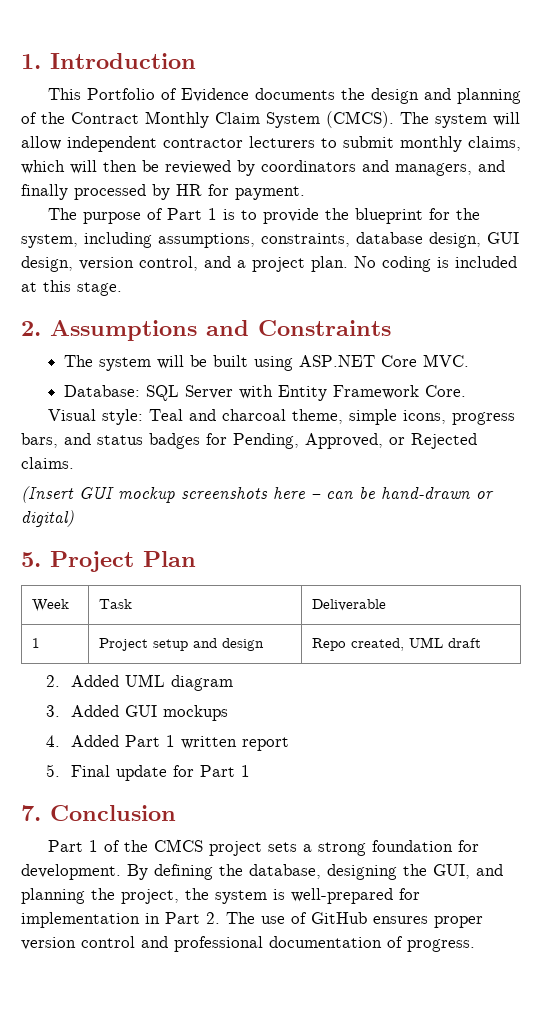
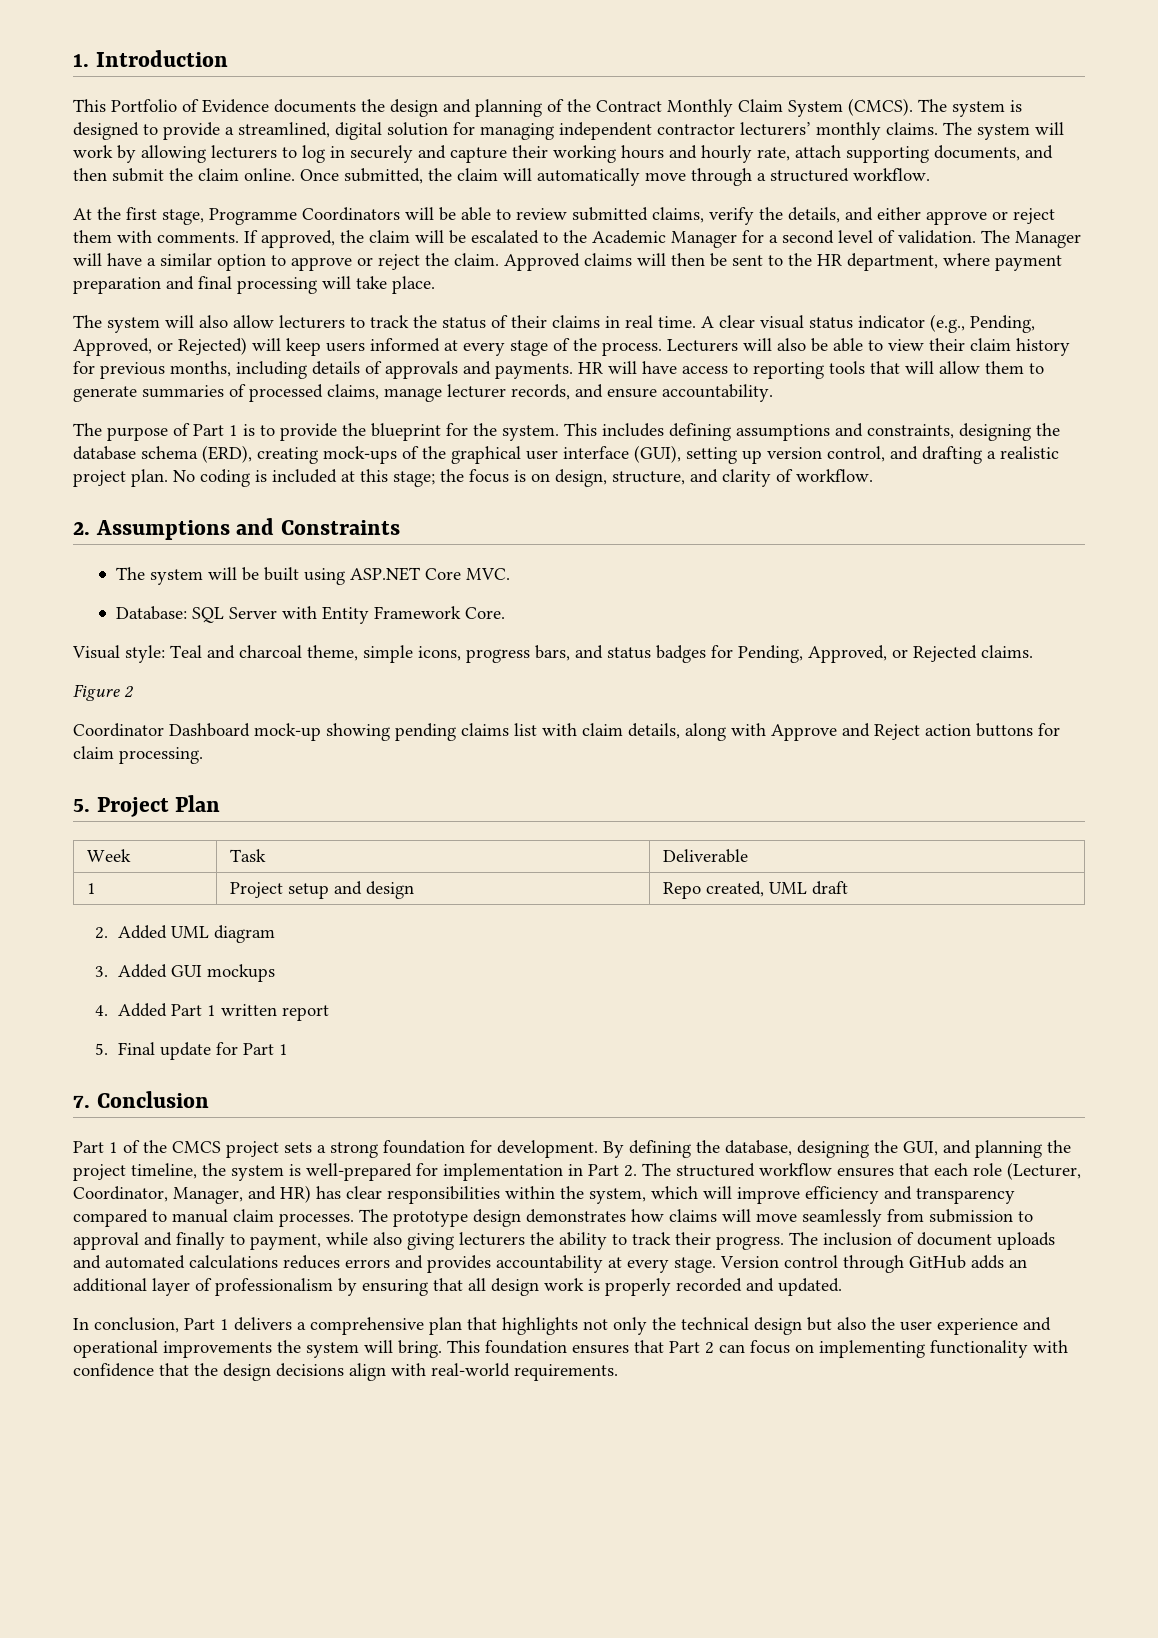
[493,112,520,126] [21,136,521,152] [21,160,505,176] [21,184,305,200] will allow independent contractor lecturers to submit monthly claims, which will then be reviewed by coordinators and managers, and finally processed by HR for payment. -> [1010,100,1022,112] [73,122,1064,140] [73,145,1053,163] [73,168,930,186] [73,207,1055,225] [73,230,1081,248] [73,253,1062,271] [73,276,435,294] [73,314,1035,333] [73,337,1070,356] [73,361,1044,379] [73,384,773,402] is designed to provide a streamlined, digital solution for managing independent contractor lecturers’ monthly claims. The system will work by allowing lecturers to log in securely and capture their working hours and hourly rate, attach supporting documents, and then submit the claim online. Once submitted, the claim will automatically move through a structured workflow. // At the first stage, Programme Coordinators will be able to review submitted claims, verify the details, and either approve or reject them with comments. If approved, the claim will be escalated to the Academic Manager for a second level of validation. The Manager will have a similar option to approve or reject the claim. Approved claims will then be sent to the HR department, where payment preparation and final processing will take place. // The system will also allow lecturers to track the status of their claims in real time. A clear visual status indicator (e.g., Pending, Approved, or Rejected) will keep users informed at every stage of the process. Lecturers will also be able to view their claim history for previous months, including details of approvals and payments. HR will have access to reporting tools that will allow them to generate summaries of processed claims, manage lecturer records, and ensure accountability.
[21,232,519,248] [21,256,246,272] system, including assumptions, constraints, database design, GUI design, version control, and a -> [502,423,1060,441] [73,445,1059,464] system. This includes defining assumptions and constraints, designing the database schema (ERD), creating mock-ups of the graphical user interface (GUI), setting up version control, and drafting a realistic
[77,282,122,296] stage. -> [393,469,873,487] stage; the focus is on design, structure, and clarity of workflow.
[21,486,494,503] [21,510,74,527] (Insert GUI mockup screenshots here – can be hand-drawn or digital) -> [73,684,134,701] [73,723,1060,741] [73,746,203,764] Figure 2 // Coordinator Dashboard mock-up showing pending claims list with claim details, along with Approve and Reject action buttons for claim processing.
[121,889,179,904] project, -> [73,1163,197,1181] project timeline,
[261,912,483,928] [21,936,475,952] use of GitHub ensures proper version control and professional documentation of progress. -> [676,1162,1081,1180] [73,1185,1015,1204] [73,1209,1033,1227] [73,1232,1055,1250] [73,1255,1027,1273] [73,1278,842,1296] [73,1317,1051,1335] [73,1340,1068,1358] [73,1363,618,1381] structured workflow ensures that each role (Lecturer, Coordinator, Manager, and HR) has clear responsibilities within the system, which will improve efficiency and transparency compared to manual claim processes. The prototype design demonstrates how claims will move seamlessly from submission to approval and finally to payment, while also giving lecturers the ability to track their progress. The inclusion of document uploads and automated calculations reduces errors and provides accountability at every stage. Version control through GitHub adds an additional layer of professionalism by ensuring that all design work is properly recorded and updated. // In conclusion, Part 1 delivers a comprehensive plan that highlights not only the technical design but also the user experience and operational improvements the system will bring. This foundation ensures that Part 2 can focus on implementing functionality with confidence that the design decisions align with real-world requirements.

